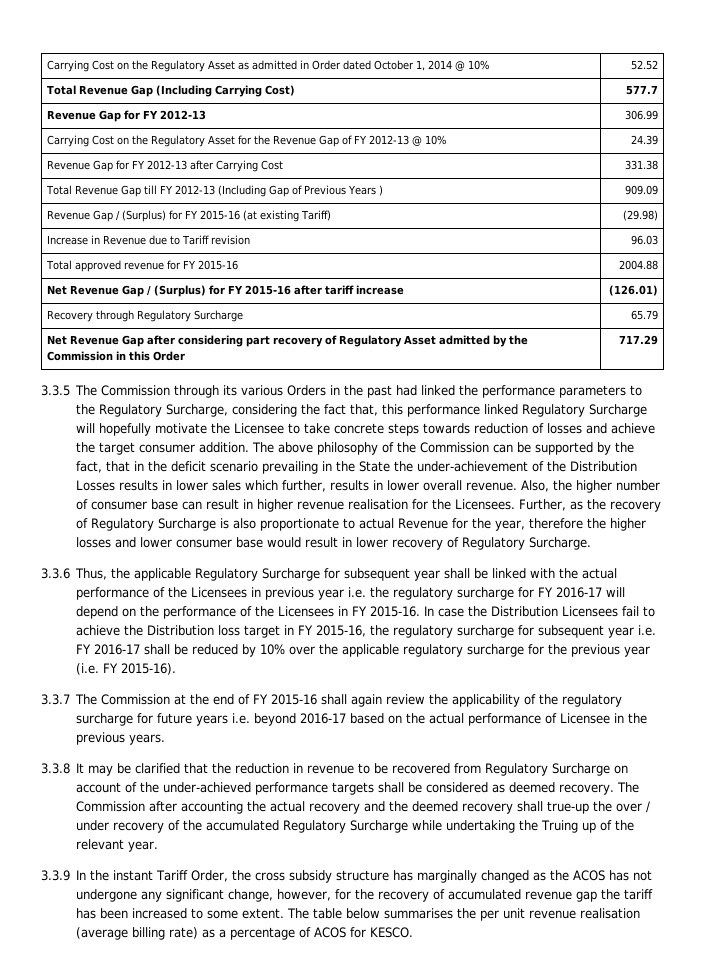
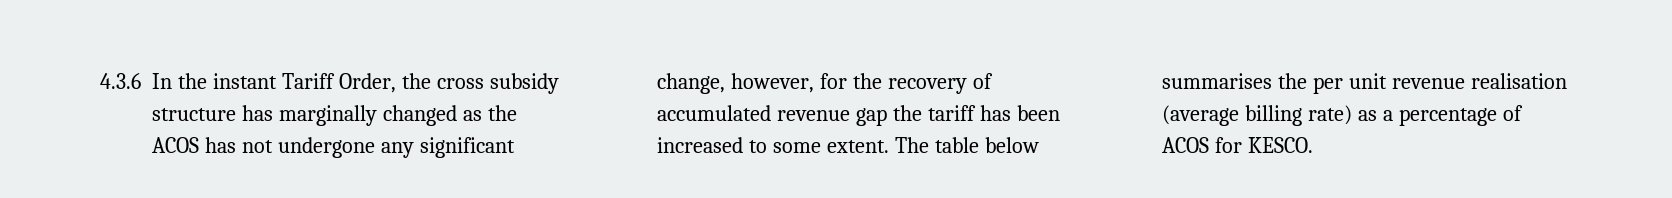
[47,60,490,72] [630,60,658,70] [47,85,296,97] [625,85,658,95] [47,110,207,122] [624,110,658,120] [47,135,447,147] [630,135,658,145] [47,160,284,172] [624,160,658,170] [46,185,384,197] [624,185,658,195] [47,210,332,222] [622,210,658,221] [47,235,251,245] [630,235,658,245] [46,260,239,272] [618,260,658,270] [47,285,405,297] [608,285,658,296] [47,310,244,322] [630,310,658,320] [47,335,529,347] [47,351,186,361] [618,335,658,345] [41,385,643,398] [76,404,648,417] [76,423,656,436] [76,442,635,455] [76,461,638,474] [76,480,661,493] [76,499,662,512] [76,518,647,531] [76,537,592,550] [41,568,618,581] [76,587,626,600] [76,606,656,619] [76,625,657,638] [76,644,651,657] [76,663,177,675] [41,694,623,707] [76,713,648,726] [76,732,166,745] [41,763,629,776] [76,782,640,795] [76,801,651,814] [76,820,635,833] [76,839,159,852] [41,870,70,881] Carrying Cost on the Regulatory Asset as admitted in Order dated October 1, 2014 @ 10% | 52.52 // Total Revenue Gap (Including Carrying Cost) | 577.7 // Revenue Gap for FY 2012-13 | 306.99 // Carrying Cost on the Regulatory Asset for the Revenue Gap of FY 2012-13 @ 10% | 24.39 // Revenue Gap for FY 2012-13 after Carrying Cost | 331.38 // Total Revenue Gap till FY 2012-13 (Including Gap of Previous Years ) | 909.09 // Revenue Gap / (Surplus) for FY 2015-16 (at existing Tariff) | (29.98) // Increase in Revenue due to Tariff revision | 96.03 // Total approved revenue for FY 2015-16 | 2004.88 // Net Revenue Gap / (Surplus) for FY 2015-16 after tariff increase | (126.01) // Recovery through Regulatory Surcharge | 65.79 // Net Revenue Gap after considering part recovery of Regulatory Asset admitted by the Commission in this Order | 717.29 // 3.3.5 The Commission through its various Orders in the past had linked the performance parameters to the Regulatory Surcharge, considering the fact that, this performance linked Regulatory Surcharge will hopefully motivate the Licensee to take concrete steps towards reduction of losses and achieve the target consumer addition. The above philosophy of the Commission can be supported by the fact, that in the deficit scenario prevailing in the State the under-achievement of the Distribution Losses results in lower sales which further, results in lower overall revenue. Also, the higher number of consumer base can result in higher revenue realisation for the Licensees. Further, as the recovery of Regulatory Surcharge is also proportionate to actual Revenue for the year, therefore the higher losses and lower consumer base would result in lower recovery of Regulatory Surcharge. // 3.3.6 Thus, the applicable Regulatory Surcharge for subsequent year shall be linked with the actual performance of the Licensees in previous year i.e. the regulatory surcharge for FY 2016-17 will depend on the performance of the Licensees in FY 2015-16. In case the Distribution Licensees fail to achieve the Distribution loss target in FY 2015-16, the regulatory surcharge for subsequent year i.e. FY 2016-17 shall be reduced by 10% over the applicable regulatory surcharge for the previous year (i.e. FY 2015-16). // 3.3.7 The Commission at the end of FY 2015-16 shall again review the applicability of the regulatory surcharge for future years i.e. beyond 2016-17 based on the actual performance of Licensee in the previous years. // 3.3.8 It may be clarified that the reduction in revenue to be recovered from Regulatory Surcharge on account of the under-achieved performance targets shall be considered as deemed recovery. The Commission after accounting the actual recovery and the deemed recovery shall true-up the over / under recovery of the accumulated Regulatory Surcharge while undertaking the Truing up of the relevant year. // 3.3.9 -> [100,73,141,89] 4.3.6

